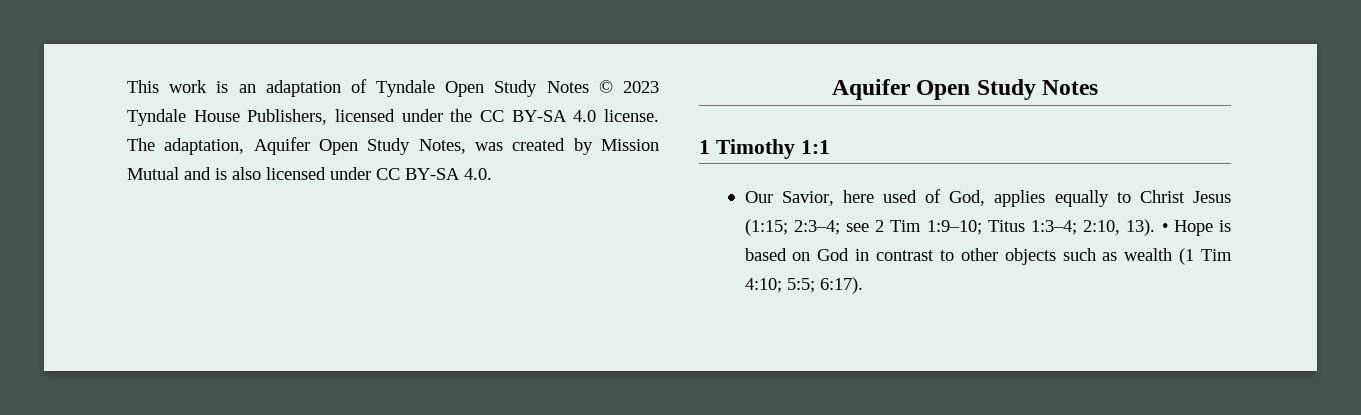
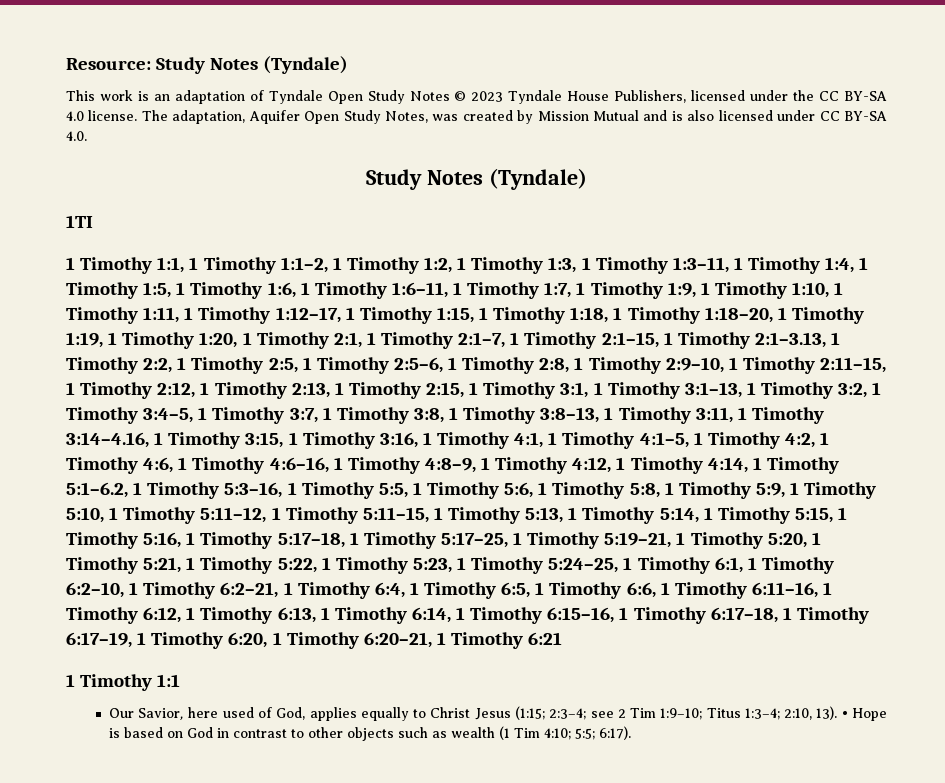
(127, 86) none -> [66,56,349,74] Resource: Study Notes (Tyndale) //
[831,79,1099,100] Aquifer Open Study Notes -> [366,168,587,190] [66,215,93,228] [66,257,869,274] [66,282,844,299] [66,307,864,324] [66,332,841,349] [66,357,887,374] [66,382,882,399] [66,407,824,424] [66,432,830,449] [66,457,839,474] [66,482,877,499] [66,507,848,524] [66,532,821,549] [66,557,834,574] [66,582,833,599] [66,607,869,624] [66,632,563,649] Study Notes (Tyndale) // 1TI // 1 Timothy 1:1, 1 Timothy 1:1–2, 1 Timothy 1:2, 1 Timothy 1:3, 1 Timothy 1:3–11, 1 Timothy 1:4, 1 Timothy 1:5, 1 Timothy 1:6, 1 Timothy 1:6–11, 1 Timothy 1:7, 1 Timothy 1:9, 1 Timothy 1:10, 1 Timothy 1:11, 1 Timothy 1:12–17, 1 Timothy 1:15, 1 Timothy 1:18, 1 Timothy 1:18–20, 1 Timothy 1:19, 1 Timothy 1:20, 1 Timothy 2:1, 1 Timothy 2:1–7, 1 Timothy 2:1–15, 1 Timothy 2:1–3.13, 1 Timothy 2:2, 1 Timothy 2:5, 1 Timothy 2:5–6, 1 Timothy 2:8, 1 Timothy 2:9–10, 1 Timothy 2:11–15, 1 Timothy 2:12, 1 Timothy 2:13, 1 Timothy 2:15, 1 Timothy 3:1, 1 Timothy 3:1–13, 1 Timothy 3:2, 1 Timothy 3:4–5, 1 Timothy 3:7, 1 Timothy 3:8, 1 Timothy 3:8–13, 1 Timothy 3:11, 1 Timothy 3:14–4.16, 1 Timothy 3:15, 1 Timothy 3:16, 1 Timothy 4:1, 1 Timothy 4:1–5, 1 Timothy 4:2, 1 Timothy 4:6, 1 Timothy 4:6–16, 1 Timothy 4:8–9, 1 Timothy 4:12, 1 Timothy 4:14, 1 Timothy 5:1–6.2, 1 Timothy 5:3–16, 1 Timothy 5:5, 1 Timothy 5:6, 1 Timothy 5:8, 1 Timothy 5:9, 1 Timothy 5:10, 1 Timothy 5:11–12, 1 Timothy 5:11–15, 1 Timothy 5:13, 1 Timothy 5:14, 1 Timothy 5:15, 1 Timothy 5:16, 1 Timothy 5:17–18, 1 Timothy 5:17–25, 1 Timothy 5:19–21, 1 Timothy 5:20, 1 Timothy 5:21, 1 Timothy 5:22, 1 Timothy 5:23, 1 Timothy 5:24–25, 1 Timothy 6:1, 1 Timothy 6:2–10, 1 Timothy 6:2–21, 1 Timothy 6:4, 1 Timothy 6:5, 1 Timothy 6:6, 1 Timothy 6:11–16, 1 Timothy 6:12, 1 Timothy 6:13, 1 Timothy 6:14, 1 Timothy 6:15–16, 1 Timothy 6:17–18, 1 Timothy 6:17–19, 1 Timothy 6:20, 1 Timothy 6:20–21, 1 Timothy 6:21

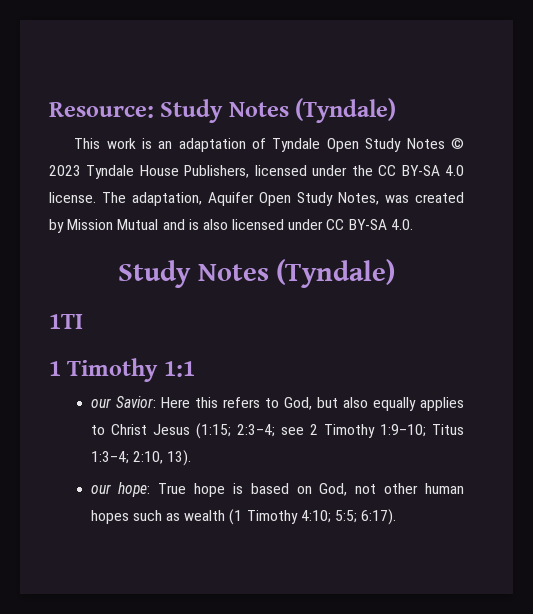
[157,257,869,274] [66,282,844,299] [66,307,864,324] [66,332,841,349] [66,357,887,374] [66,382,882,399] [66,407,824,424] [66,432,830,449] [66,457,839,474] [66,482,877,499] [66,507,848,524] [66,532,821,549] [66,557,834,574] [66,582,833,599] [66,607,869,624] [66,632,563,649] [66,674,181,691] [108,707,409,721] 1:1, 1 Timothy 1:1–2, 1 Timothy 1:2, 1 Timothy 1:3, 1 Timothy 1:3–11, 1 Timothy 1:4, 1 Timothy 1:5, 1 Timothy 1:6, 1 Timothy 1:6–11, 1 Timothy 1:7, 1 Timothy 1:9, 1 Timothy 1:10, 1 Timothy 1:11, 1 Timothy 1:12–17, 1 Timothy 1:15, 1 Timothy 1:18, 1 Timothy 1:18–20, 1 Timothy 1:19, 1 Timothy 1:20, 1 Timothy 2:1, 1 Timothy 2:1–7, 1 Timothy 2:1–15, 1 Timothy 2:1–3.13, 1 Timothy 2:2, 1 Timothy 2:5, 1 Timothy 2:5–6, 1 Timothy 2:8, 1 Timothy 2:9–10, 1 Timothy 2:11–15, 1 Timothy 2:12, 1 Timothy 2:13, 1 Timothy 2:15, 1 Timothy 3:1, 1 Timothy 3:1–13, 1 Timothy 3:2, 1 Timothy 3:4–5, 1 Timothy 3:7, 1 Timothy 3:8, 1 Timothy 3:8–13, 1 Timothy 3:11, 1 Timothy 3:14–4.16, 1 Timothy 3:15, 1 Timothy 3:16, 1 Timothy 4:1, 1 Timothy 4:1–5, 1 Timothy 4:2, 1 Timothy 4:6, 1 Timothy 4:6–16, 1 Timothy 4:8–9, 1 Timothy 4:12, 1 Timothy 4:14, 1 Timothy 5:1–6.2, 1 Timothy 5:3–16, 1 Timothy 5:5, 1 Timothy 5:6, 1 Timothy 5:8, 1 Timothy 5:9, 1 Timothy 5:10, 1 Timothy 5:11–12, 1 Timothy 5:11–15, 1 Timothy 5:13, 1 Timothy 5:14, 1 Timothy 5:15, 1 Timothy 5:16, 1 Timothy 5:17–18, 1 Timothy 5:17–25, 1 Timothy 5:19–21, 1 Timothy 5:20, 1 Timothy 5:21, 1 Timothy 5:22, 1 Timothy 5:23, 1 Timothy 5:24–25, 1 Timothy 6:1, 1 Timothy 6:2–10, 1 Timothy 6:2–21, 1 Timothy 6:4, 1 Timothy 6:5, 1 Timothy 6:6, 1 Timothy 6:11–16, 1 Timothy 6:12, 1 Timothy 6:13, 1 Timothy 6:14, 1 Timothy 6:15–16, 1 Timothy 6:17–18, 1 Timothy 6:17–19, 1 Timothy 6:20, 1 Timothy 6:20–21, 1 Timothy 6:21 // 1 Timothy 1:1 // Our Savior, here used of God, applies equally -> [163,361,195,377] [90,396,465,411] 1:1 // our Savior: Here this refers to God, but also equally applies
[630,708,657,718] Tim -> [323,424,375,438] Timothy
[841,708,888,721] [108,727,394,741] • Hope is based on God in contrast to other objects -> [90,482,464,497] [90,510,129,524] // our hope: True hope is based on God, not other human hopes
[513,728,540,738] Tim -> [246,510,298,524] Timothy

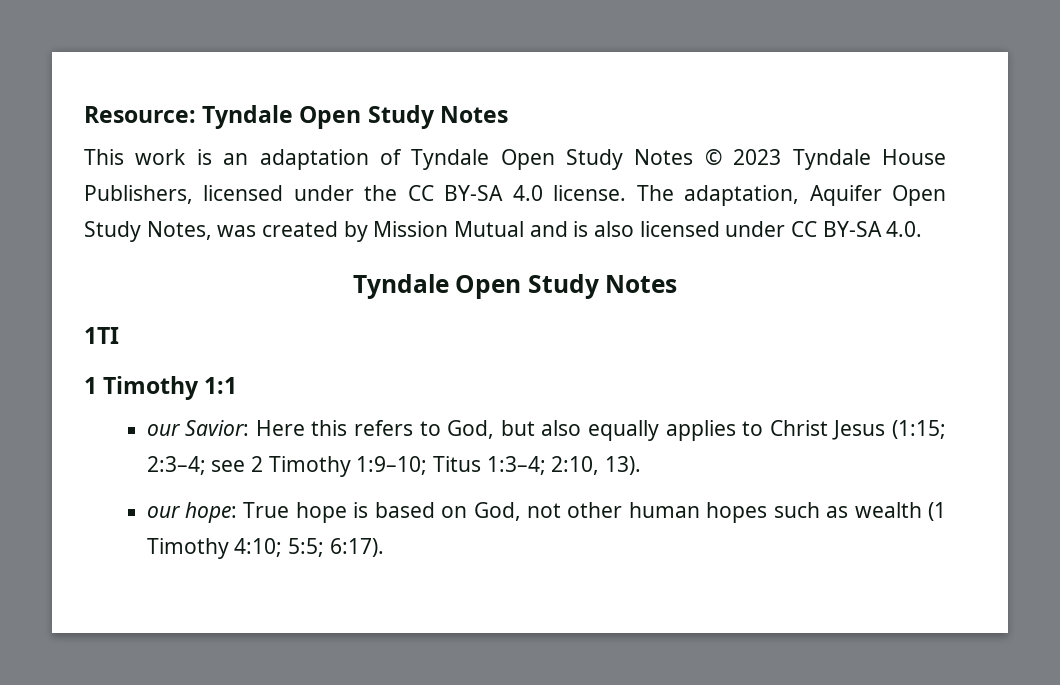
[160,98,397,123] Study Notes (Tyndale) -> [202,105,508,129] Tyndale Open Study Notes
[118,259,395,288] Study Notes (Tyndale) -> [352,274,678,299] Tyndale Open Study Notes

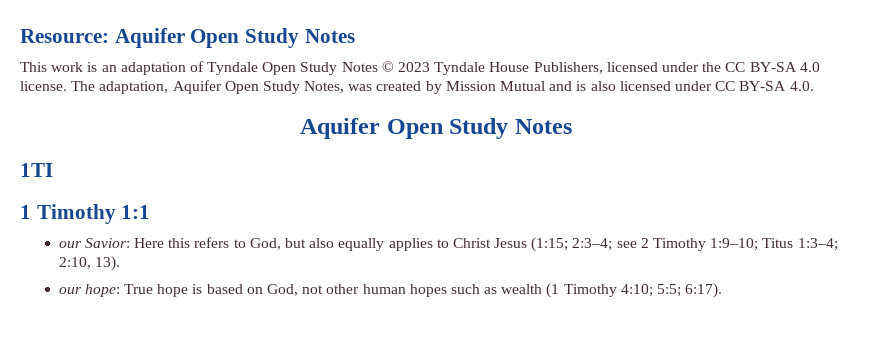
[202,105,294,129] Tyndale -> [114,28,185,48] Aquifer
[352,274,449,299] Tyndale -> [300,118,381,139] Aquifer

